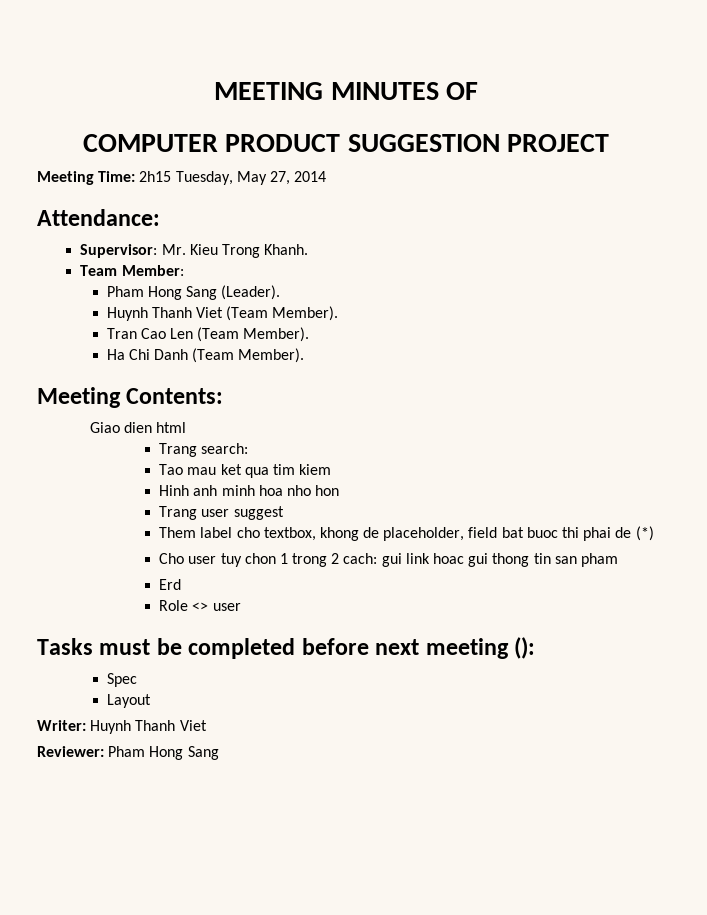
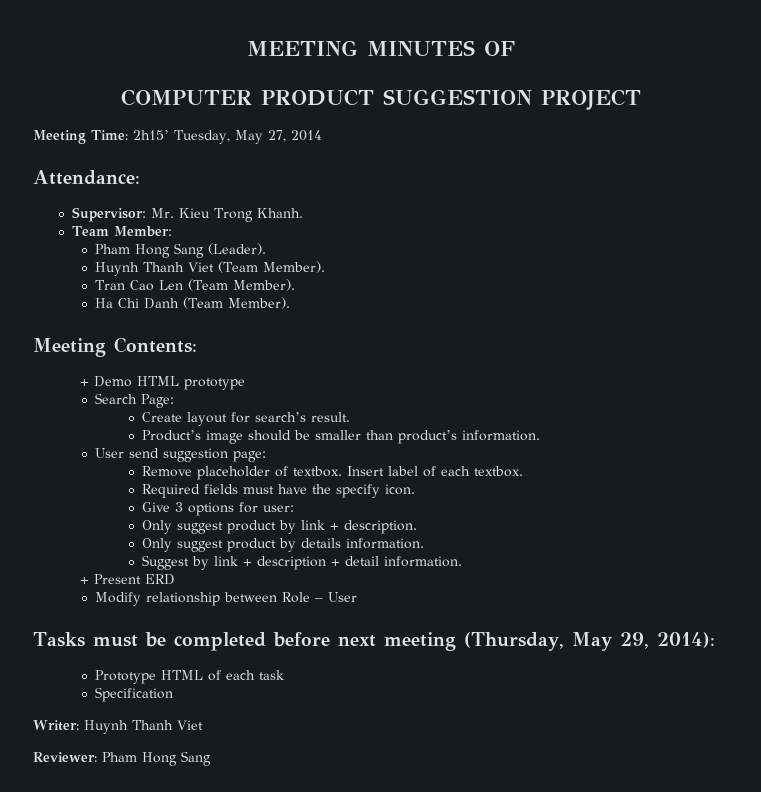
[139,171,172,182] 2h15 -> [133,130,169,140] 2h15’
[89,422,186,433] [159,443,249,457] [159,464,332,478] [159,485,340,496] [159,506,284,520] [159,526,654,541] [159,553,618,567] [159,579,182,590] [159,600,241,611] Giao dien html // Trang search: // Tao mau ket qua tim kiem // Hinh anh minh hoa nho hon // Trang user suggest // Them label cho textbox, khong de placeholder, field bat buoc thi phai de (*) // Cho user tuy chon 1 trong 2 cach: gui link hoac gui thong tin san pham // Erd // Role <> user -> [79,376,245,390] [95,393,175,408] [141,412,350,426] [141,430,540,444] [95,448,267,462] [141,466,523,480] [141,484,415,498] [141,502,294,516] [141,520,417,534] [141,538,424,552] [141,555,462,570] [79,574,175,585] [95,592,358,606] + Demo HTML prototype // Search Page: // Create layout for search’s result. // Product’s image should be smaller than product’s information. // User send suggestion page: // Remove placeholder of textbox. Insert label of each textbox. // Required fields must have the specify icon. // Give 3 options for user: // Only suggest product by link + description. // Only suggest product by details information. // Suggest by link + description + detail information. // + Present ERD // Modify relationship between Role – User
[514,637,536,659] [106,673,137,687] [106,694,151,708] (): // Spec // Layout -> [463,632,715,651] [95,670,285,684] [95,687,174,702] (Thursday, May 29, 2014): // Prototype HTML of each task // Specification

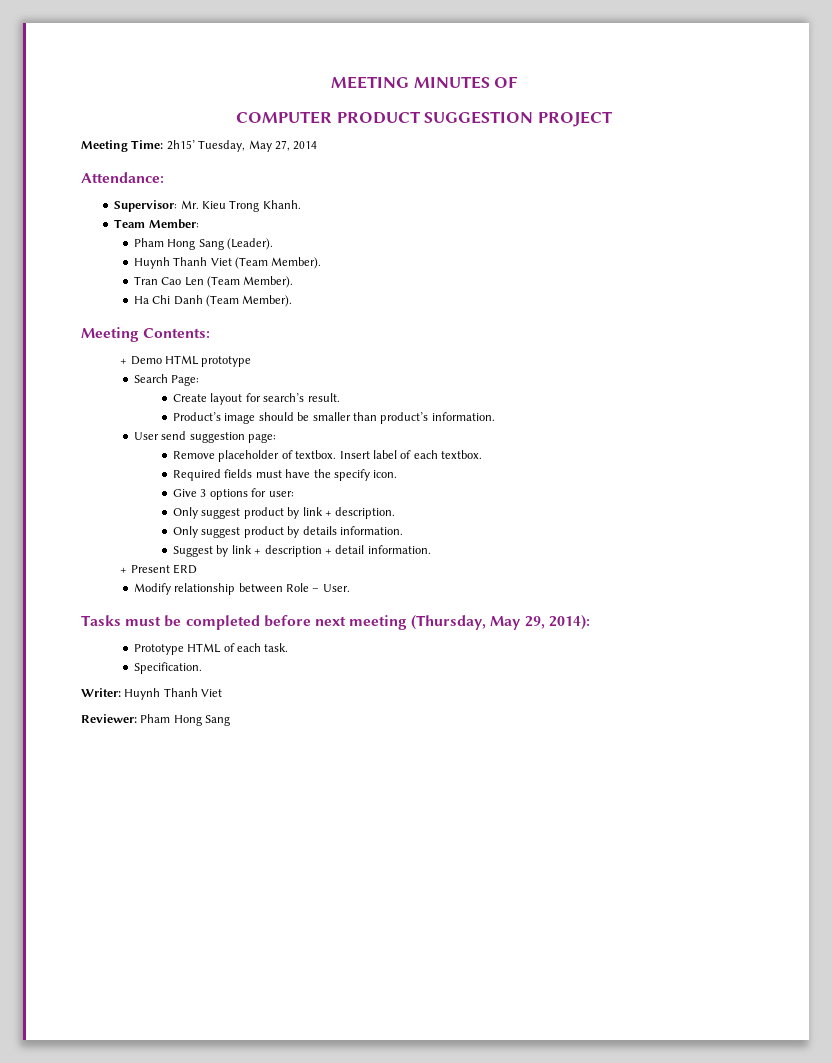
[328,592,358,602] User -> [322,584,350,592] User.
[259,670,285,680] [95,687,174,702] task // Specification -> [264,643,289,652] [133,662,202,674] task. // Specification.

